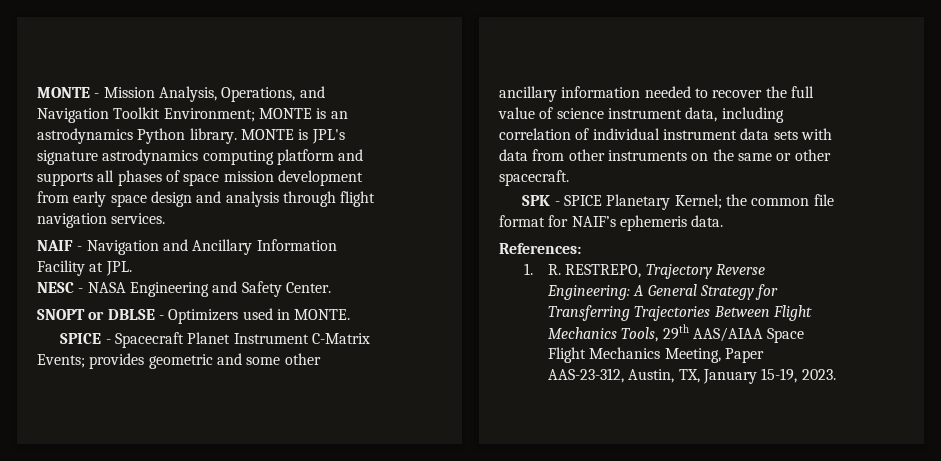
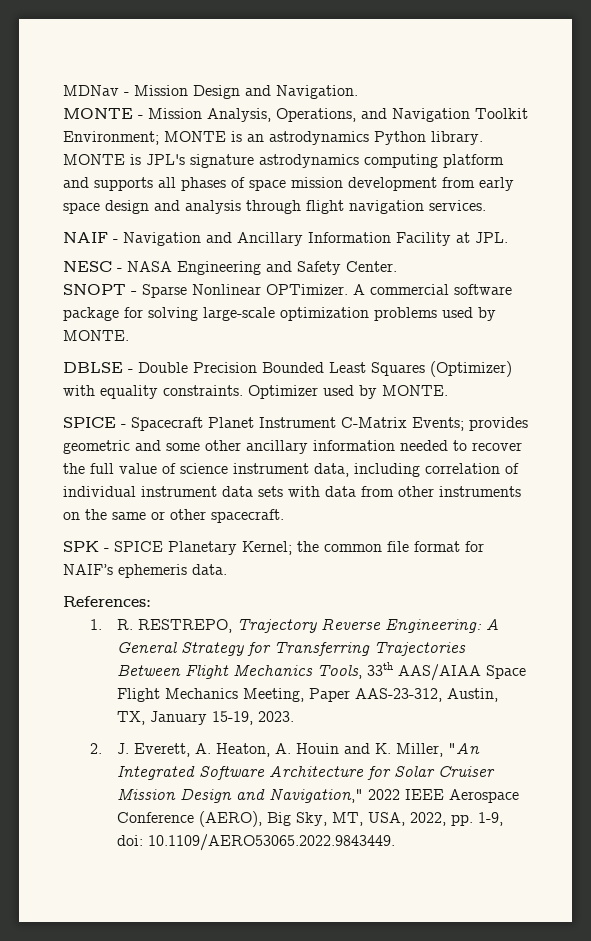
(37, 92) none -> [63,85,358,99] MDNav - Mission Design and Navigation. //
[88,308,290,324] or DBLSE - Optimizers used in -> [131,284,512,298] [63,307,496,321] [63,330,129,341] [63,361,512,377] [63,385,377,399] - Sparse Nonlinear OPTimizer. A commercial software package for solving large-scale optimization problems used by MONTE. // DBLSE - Double Precision Bounded Least Squares (Optimizer) with equality constraints. Optimizer used by
[662,324,689,340] 29th -> [367,662,394,676] 33th
(836, 374) none -> [90,743,481,757] [117,766,496,780] [117,788,520,803] [117,811,504,827] [117,834,396,851] // 2. J. Everett, A. Heaton, A. Houin and K. Miller, "An Integrated Software Architecture for Solar Cruiser Mission Design and Navigation," 2022 IEEE Aerospace Conference (AERO), Big Sky, MT, USA, 2022, pp. 1-9, doi: 10.1109/AERO53065.2022.9843449.

